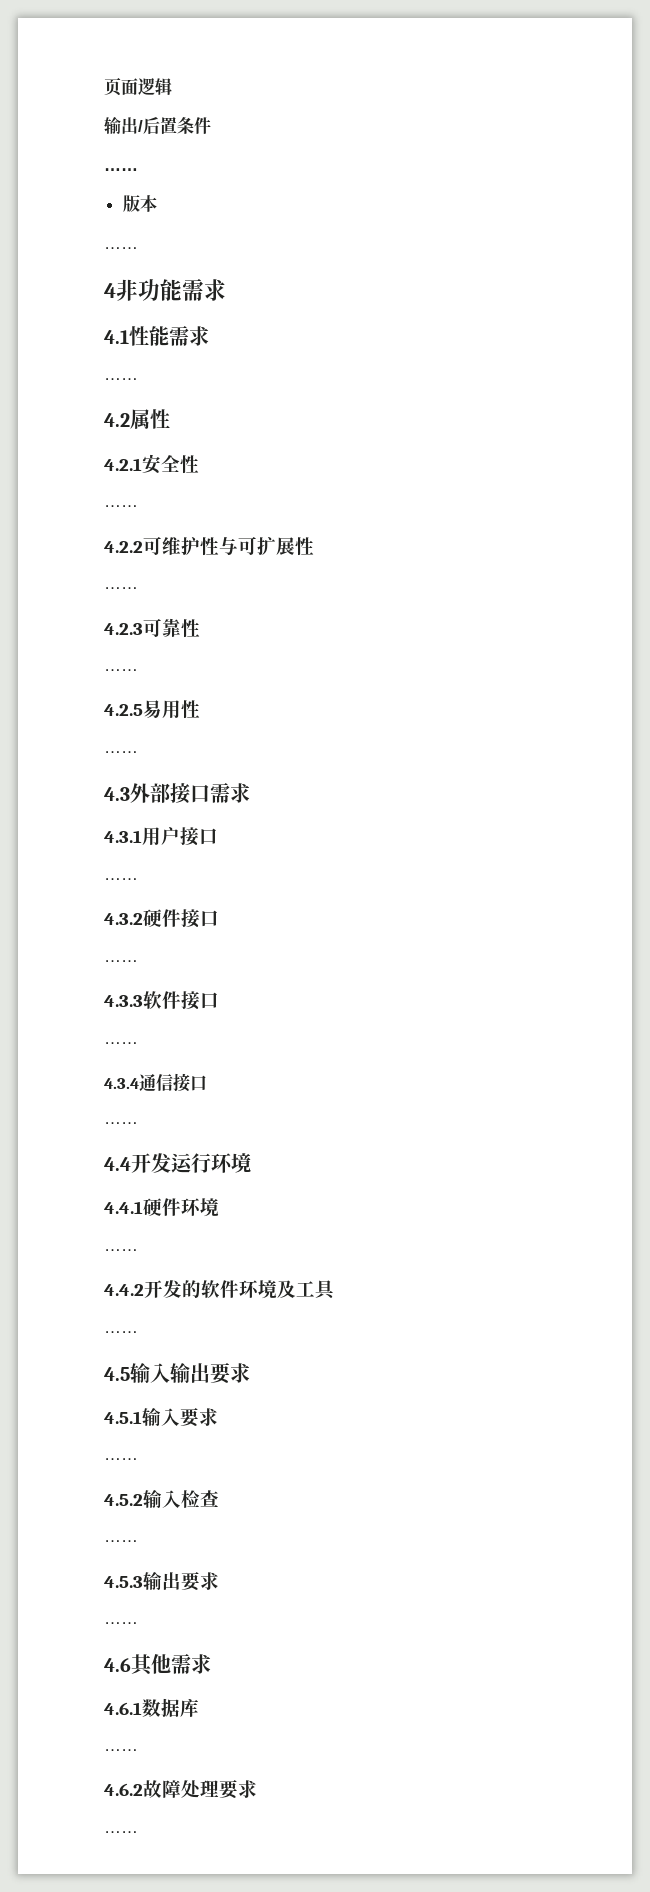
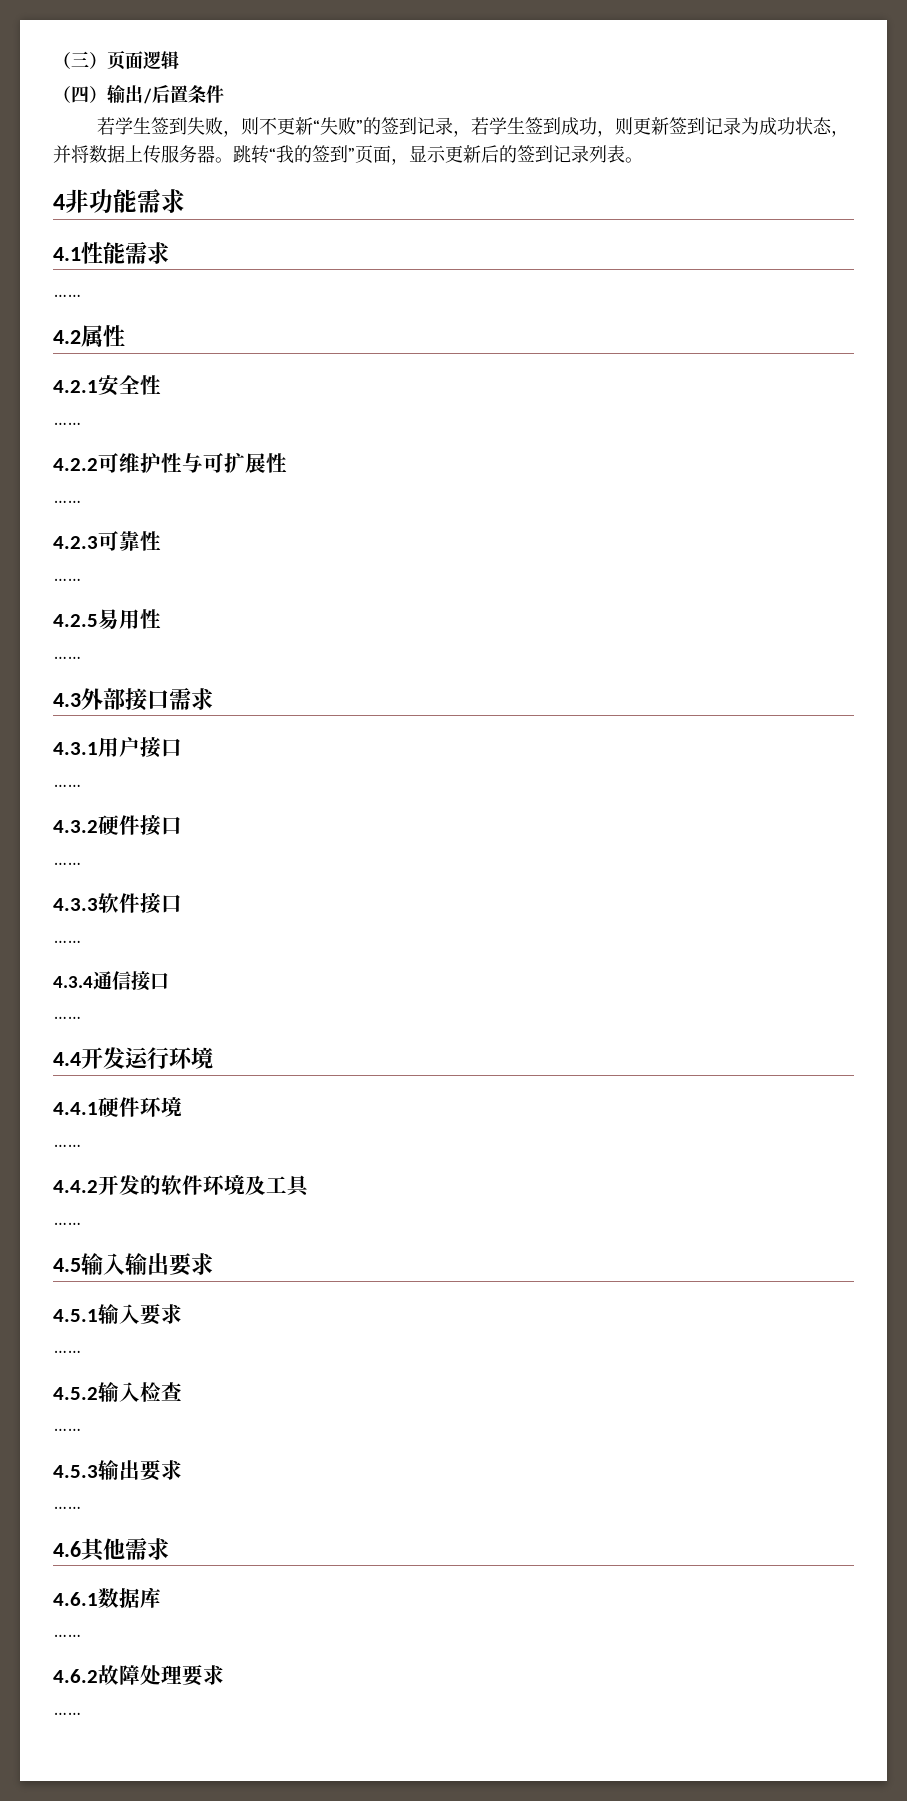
(104, 86) none -> [53,51,107,69] （三）
(172, 86) none -> [53,85,107,103] （四）
[104,168,138,171] [122,195,157,212] [104,247,138,249] …… // 版本 // …… -> [96,117,849,137] [53,145,643,165] 若学生签到失败，则不更新“失败”的签到记录，若学生签到成功，则更新签到记录为成功状态，并将数据上传服务器。跳转“我的签到”页面，显示更新后的签到记录列表。

